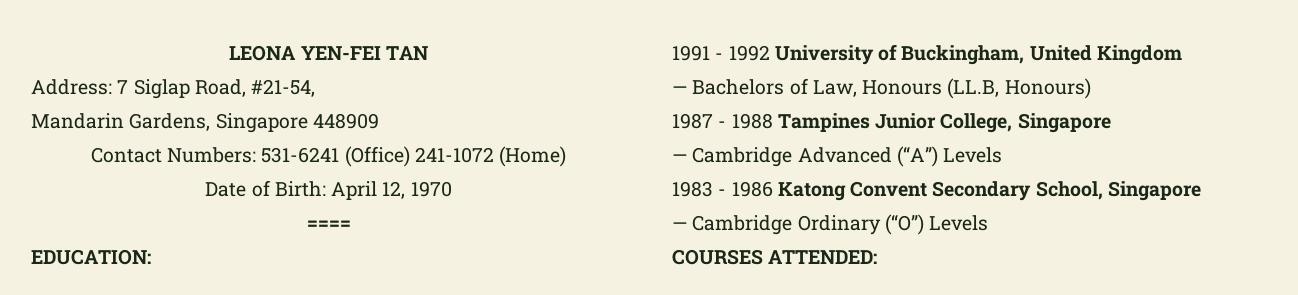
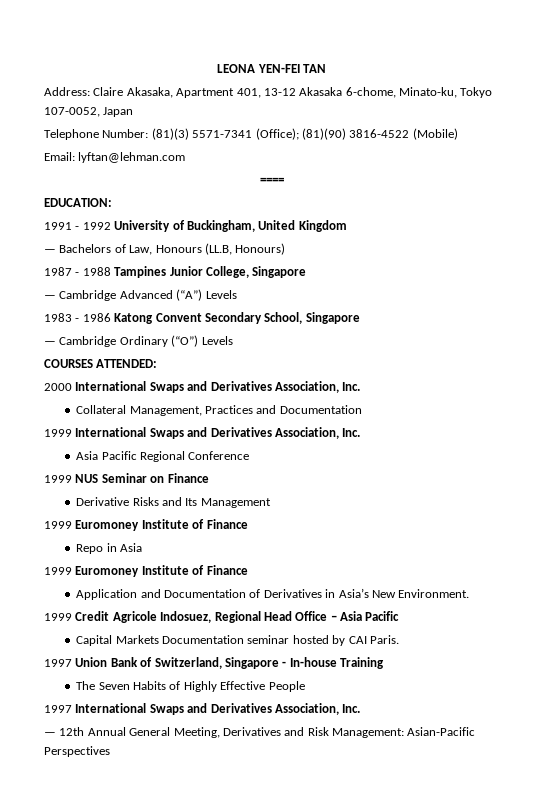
[117,79,316,99] [31,113,379,133] [90,146,567,167] [205,180,452,200] 7 Siglap Road, #21-54, // Mandarin Gardens, Singapore 448909 // Contact Numbers: 531-6241 (Office) 241-1072 (Home) // Date of Birth: April 12, 1970 -> [93,87,493,98] [44,107,134,117] [44,128,458,140] [44,152,186,163] Claire Akasaka, Apartment 401, 13-12 Akasaka 6-chome, Minato-ku, Tokyo 107-0052, Japan // Telephone Number: (81)(3) 5571-7341 (Office); (81)(90) 3816-4522 (Mobile) // Email: lyftan@lehman.com
(878, 257) none -> [44,381,361,393] [76,405,362,416] [44,427,361,439] [76,451,250,462] [44,473,209,483] [76,497,271,508] [44,519,248,531] [76,543,143,554] [44,565,248,577] [76,588,470,600] [44,611,400,623] [76,635,399,646] [44,657,384,669] [76,681,305,692] [44,703,361,715] [44,727,476,738] [44,746,110,757] // 2000 International Swaps and Derivatives Association, Inc. // Collateral Management, Practices and Documentation // 1999 International Swaps and Derivatives Association, Inc. // Asia Pacific Regional Conference // 1999 NUS Seminar on Finance // Derivative Risks and Its Management // 1999 Euromoney Institute of Finance // Repo in Asia // 1999 Euromoney Institute of Finance // Application and Documentation of Derivatives in Asia’s New Environment. // 1999 Credit Agricole Indosuez, Regional Head Office – Asia Pacific // Capital Markets Documentation seminar hosted by CAI Paris. // 1997 Union Bank of Switzerland, Singapore - In-house Training // The Seven Habits of Highly Effective People // 1997 International Swaps and Derivatives Association, Inc. // — 12th Annual General Meeting, Derivatives and Risk Management: Asian-Pacific Perspectives

